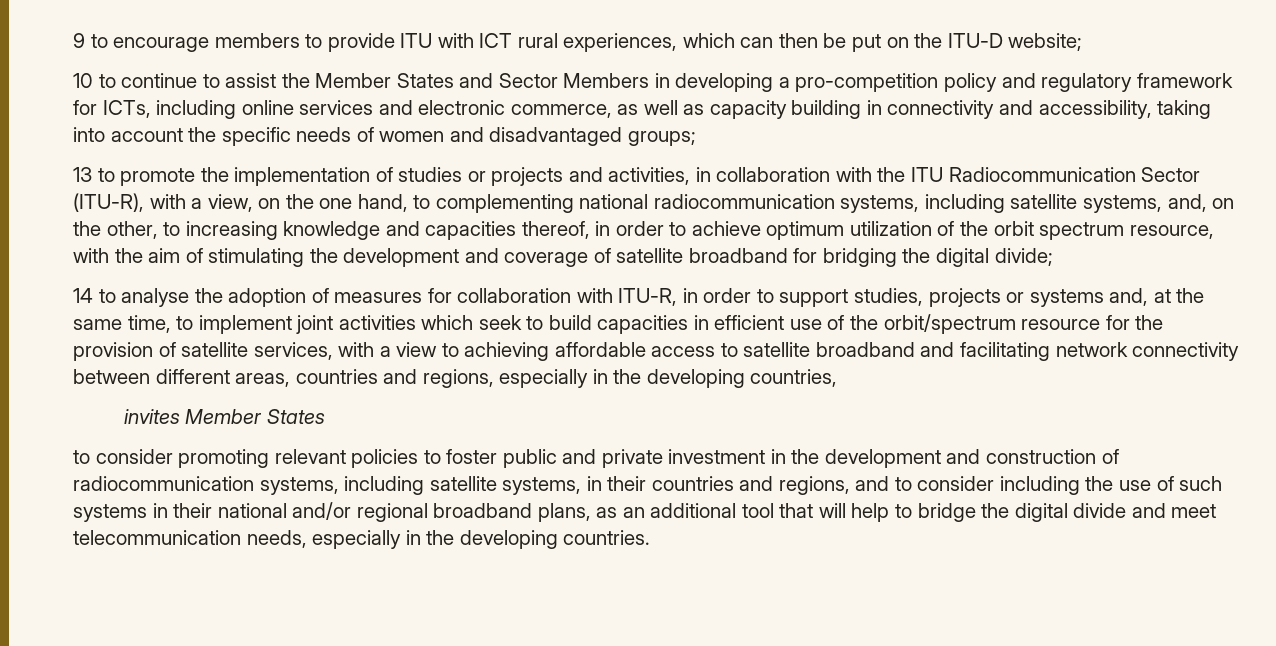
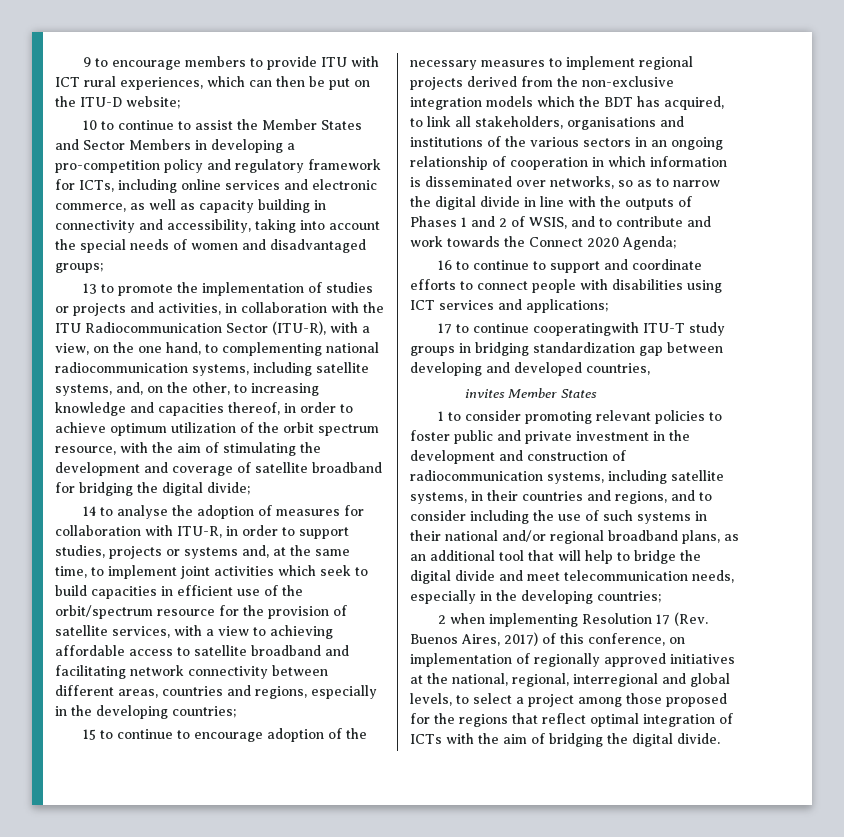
[221,127,291,146] specific -> [80,239,126,253] special
(745, 378) none -> [172,706,236,718] [83,728,368,742] [410,56,693,70] [410,76,674,90] [410,96,724,110] [410,116,684,130] [410,136,723,150] [410,156,727,170] [410,176,720,189] [410,196,692,210] [410,216,711,229] [410,236,676,250] [438,259,703,273] [410,279,722,293] [410,299,608,313] [438,322,726,336] [410,342,723,356] [410,362,582,376] countries; // 15 to continue to encourage adoption of the necessary measures to implement regional projects derived from the non-exclusive integration models which the BDT has acquired, to link all stakeholders, organisations and institutions of the various sectors in an ongoing relationship of cooperation in which information is disseminated over networks, so as to narrow the digital divide in line with the outputs of Phases 1 and 2 of WSIS, and to contribute and work towards the Connect 2020 Agenda; // 16 to continue to support and coordinate efforts to connect people with disabilities using ICT services and applications; // 17 to continue cooperatingwith ITU-T study groups in bridging standardization gap between developing and developed
(325, 416) none -> [438,411,445,421] 1
[563,530,651,545] countries. -> [597,591,661,603] [438,612,709,627] [410,632,685,646] [410,653,735,667] [410,673,730,687] [410,693,727,707] [410,713,733,727] [410,733,720,747] countries; // 2 when implementing Resolution 17 (Rev. Buenos Aires, 2017) of this conference, on implementation of regionally approved initiatives at the national, regional, interregional and global levels, to select a project among those proposed for the regions that reflect optimal integration of ICTs with the aim of bridging the digital divide.

